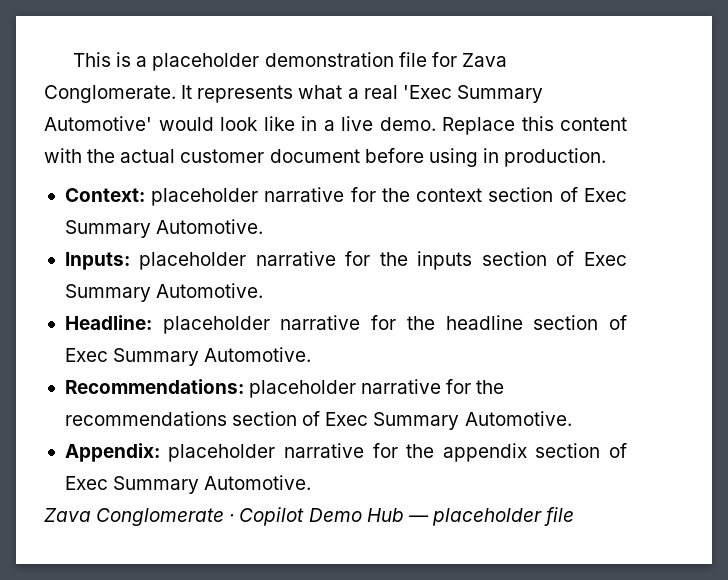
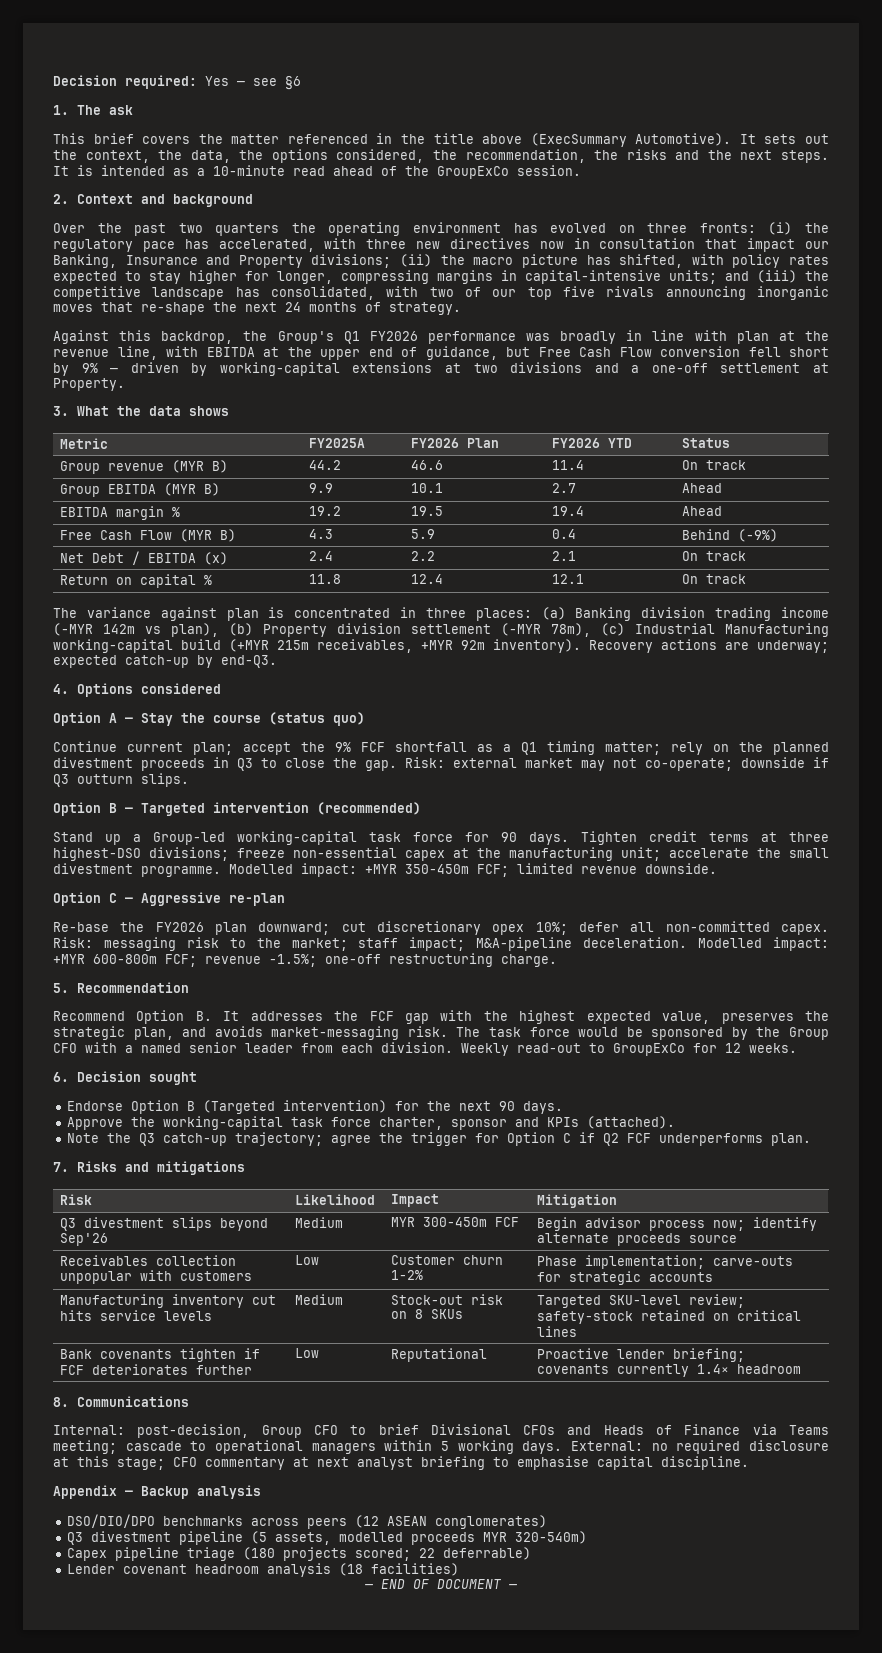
[73,52,507,71] [44,85,543,103] [44,116,627,135] [44,148,607,167] [64,187,628,206] [64,219,264,238] [64,251,628,270] [64,283,264,302] [64,315,628,334] [64,347,312,366] [64,379,505,398] [64,411,572,430] [64,443,627,462] [64,475,312,494] [44,507,575,526] This is a placeholder demonstration file for Zava Conglomerate. It represents what a real 'Exec Summary Automotive' would look like in a live demo. Replace this content with the actual customer document before using in production. // Context: placeholder narrative for the context section of Exec Summary Automotive. // Inputs: placeholder narrative for the inputs section of Exec Summary Automotive. // Headline: placeholder narrative for the headline section of Exec Summary Automotive. // Recommendations: placeholder narrative for the recommendations section of Exec Summary Automotive. // Appendix: placeholder narrative for the appendix section of Exec Summary Automotive. // Zava Conglomerate · Copilot Demo Hub — placeholder file -> [53,75,301,90] [53,105,133,115] [53,133,829,147] [53,149,829,163] [53,165,581,179] [53,194,253,207] [53,222,829,236] [53,238,829,252] [53,254,830,268] [53,270,829,284] [53,286,829,300] [53,302,461,315] [53,330,829,344] [53,346,829,360] [53,362,829,376] [53,378,125,391] [53,406,229,416] [60,438,109,449] [309,438,366,448] [411,438,500,448] [552,438,633,448] [682,438,731,448] [60,460,229,474] [309,460,342,470] [411,460,444,470] [552,460,585,470] [682,460,747,470] [60,483,221,497] [309,483,334,493] [411,483,444,493] [552,483,577,493] [682,483,723,493] [60,506,181,520] [309,506,342,516] [411,506,444,516] [552,506,585,516] [682,506,723,516] [60,529,237,542] [309,529,334,539] [411,529,436,539] [552,529,577,539] [682,529,779,542] [60,551,229,565] [309,551,334,561] [411,551,436,561] [552,551,577,561] [682,551,747,561] [60,574,213,588] [309,574,342,584] [411,574,444,584] [552,574,585,584] [682,574,747,584] [53,607,829,621] [53,623,829,637] [53,639,829,653] [53,655,277,668] [53,683,221,697] [53,712,365,726] [53,741,829,755] [53,757,829,771] [53,773,189,787] [53,802,421,816] [53,831,829,845] [53,847,829,861] [53,863,717,877] [53,892,285,906] [53,921,830,935] [53,937,829,951] [53,953,557,967] [53,982,189,993] [53,1010,830,1024] [53,1026,829,1040] [53,1042,797,1056] [53,1071,197,1085] [66,1100,563,1114] [66,1116,675,1130] [66,1132,811,1146] [53,1161,245,1175] [60,1194,93,1205] [295,1194,376,1205] [391,1194,440,1207] [537,1194,618,1208] [60,1217,269,1231] [60,1233,109,1246] [295,1217,344,1228] [391,1217,520,1227] [537,1217,818,1231] [537,1233,738,1246] [60,1255,237,1266] [60,1270,253,1284] [295,1255,320,1265] [391,1255,504,1265] [391,1270,424,1280] [537,1255,794,1269] [537,1271,714,1285] [60,1294,277,1308] [60,1310,213,1321] [295,1294,344,1305] [391,1294,504,1305] [391,1309,464,1319] [537,1294,746,1308] [537,1310,802,1324] [537,1326,578,1337] [60,1348,261,1362] [60,1364,253,1375] [295,1348,320,1358] [391,1348,488,1362] [537,1348,746,1362] [537,1364,802,1377] [53,1396,189,1407] [53,1424,829,1438] [53,1440,829,1454] [53,1456,749,1470] [53,1485,261,1499] [66,1514,547,1529] [66,1531,587,1545] [66,1547,531,1561] [66,1563,459,1577] [365,1579,517,1589] Decision required: Yes — see §6 // 1. The ask // This brief covers the matter referenced in the title above (ExecSummary Automotive). It sets out the context, the data, the options considered, the recommendation, the risks and the next steps. It is intended as a 10-minute read ahead of the GroupExCo session. // 2. Context and background // Over the past two quarters the operating environment has evolved on three fronts: (i) the regulatory pace has accelerated, with three new directives now in consultation that impact our Banking, Insurance and Property divisions; (ii) the macro picture has shifted, with policy rates expected to stay higher for longer, compressing margins in capital-intensive units; and (iii) the competitive landscape has consolidated, with two of our top five rivals announcing inorganic moves that re-shape the next 24 months of strategy. // Against this backdrop, the Group's Q1 FY2026 performance was broadly in line with plan at the revenue line, with EBITDA at the upper end of guidance, but Free Cash Flow conversion fell short by 9% — driven by working-capital extensions at two divisions and a one-off settlement at Property. // 3. What the data shows // Metric | FY2025A | FY2026 Plan | FY2026 YTD | Status // Group revenue (MYR B) | 44.2 | 46.6 | 11.4 | On track // Group EBITDA (MYR B) | 9.9 | 10.1 | 2.7 | Ahead // EBITDA margin % | 19.2 | 19.5 | 19.4 | Ahead // Free Cash Flow (MYR B) | 4.3 | 5.9 | 0.4 | Behind (-9%) // Net Debt / EBITDA (x) | 2.4 | 2.2 | 2.1 | On track // Return on capital % | 11.8 | 12.4 | 12.1 | On track // The variance against plan is concentrated in three places: (a) Banking division trading income (-MYR 142m vs plan), (b) Property division settlement (-MYR 78m), (c) Industrial Manufacturing working-capital build (+MYR 215m receivables, +MYR 92m inventory). Recovery actions are underway; expected catch-up by end-Q3. // 4. Options considered // Option A — Stay the course (status quo) // Continue current plan; accept the 9% FCF shortfall as a Q1 timing matter; rely on the planned divestment proceeds in Q3 to close the gap. Risk: external market may not co-operate; downside if Q3 outturn slips. // Option B — Targeted intervention (recommended) // Stand up a Group-led working-capital task force for 90 days. Tighten credit terms at three highest-DSO divisions; freeze non-essential capex at the manufacturing unit; accelerate the small divestment programme. Modelled impact: +MYR 350-450m FCF; limited revenue downside. // Option C — Aggressive re-plan // Re-base the FY2026 plan downward; cut discretionary opex 10%; defer all non-committed capex. Risk: messaging risk to the market; staff impact; M&A-pipeline deceleration. Modelled impact: +MYR 600-800m FCF; revenue -1.5%; one-off restructuring charge. // 5. Recommendation // Recommend Option B. It addresses the FCF gap with the highest expected value, preserves the strategic plan, and avoids market-messaging risk. The task force would be sponsored by the Group CFO with a named senior leader from each division. Weekly read-out to GroupExCo for 12 weeks. // 6. Decision sought // Endorse Option B (Targeted intervention) for the next 90 days. // Approve the working-capital task force charter, sponsor and KPIs (attached). // Note the Q3 catch-up trajectory; agree the trigger for Option C if Q2 FCF underperforms plan. // 7. Risks and mitigations // Risk | Likelihood | Impact | Mitigation // Q3 divestment slips beyond Sep'26 | Medium | MYR 300-450m FCF | Begin advisor process now; identify alternate proceeds source // Receivables collection unpopular with customers | Low | Customer churn 1-2% | Phase implementation; carve-outs for strategic accounts // Manufacturing inventory cut hits service levels | Medium | Stock-out risk on 8 SKUs | Targeted SKU-level review; safety-stock retained on critical lines // Bank covenants tighten if FCF deteriorates further | Low | Reputational | Proactive lender briefing; covenants currently 1.4× headroom // 8. Communications // Internal: post-decision, Group CFO to brief Divisional CFOs and Heads of Finance via Teams meeting; cascade to operational managers within 5 working days. External: no required disclosure at this stage; CFO commentary at next analyst briefing to emphasise capital discipline. // Appendix — Backup analysis // DSO/DIO/DPO benchmarks across peers (12 ASEAN conglomerates) // Q3 divestment pipeline (5 assets, modelled proceeds MYR 320-540m) // Capex pipeline triage (180 projects scored; 22 deferrable) // Lender covenant headroom analysis (18 facilities) // — END OF DOCUMENT —

